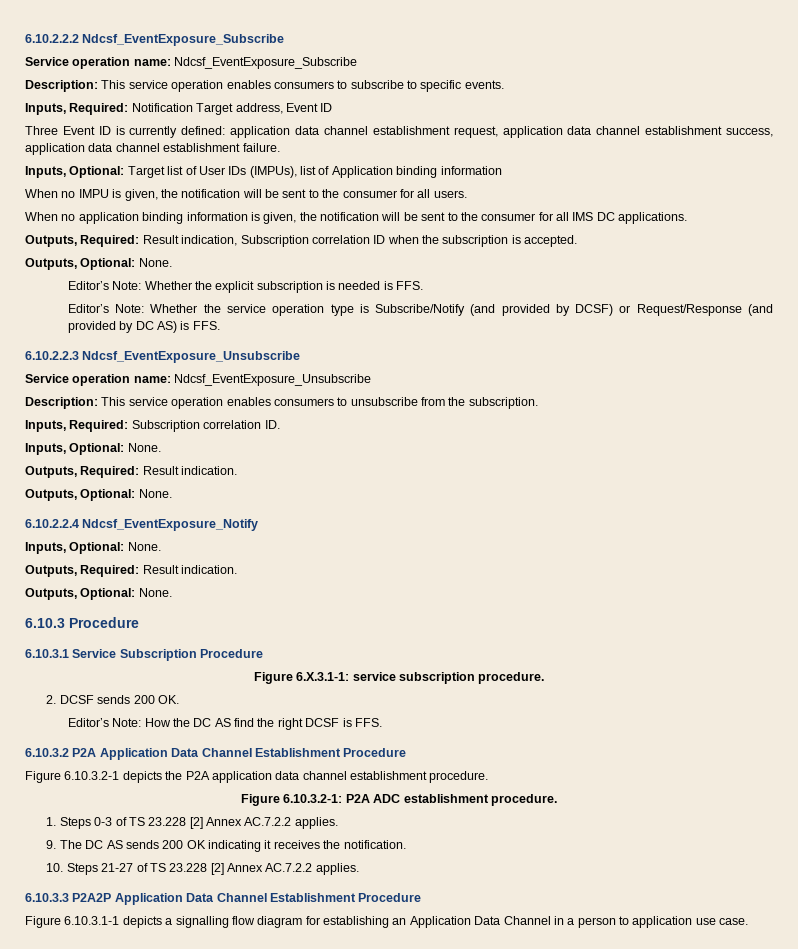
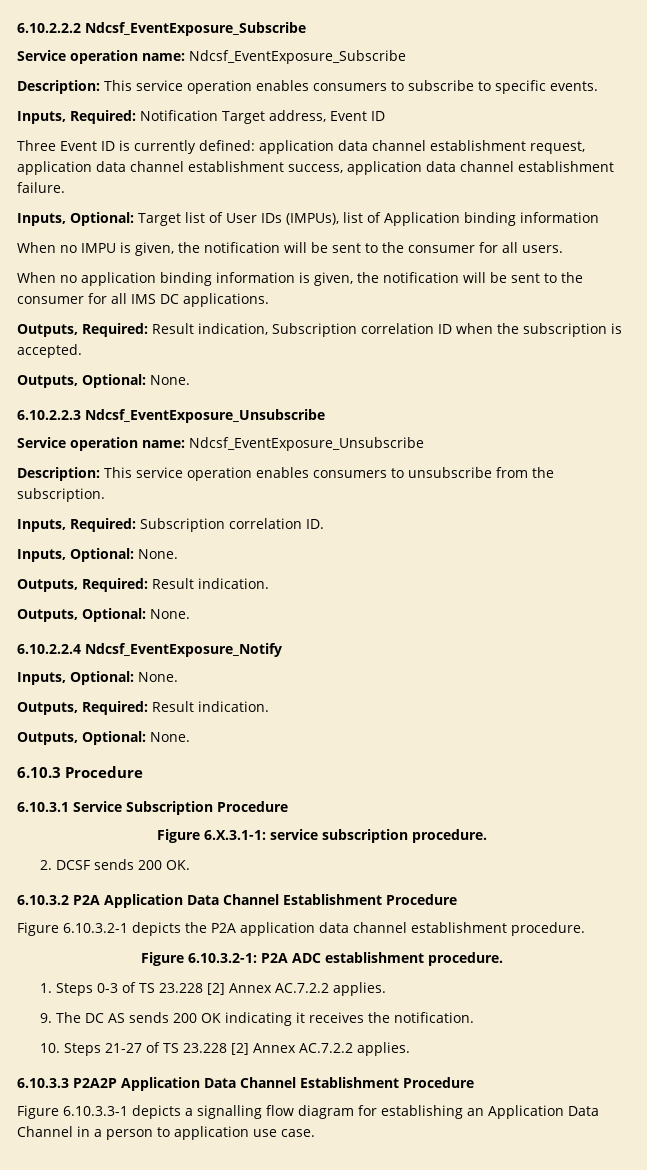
[67,281,424,293] [67,304,774,316] [67,321,220,333] // Editor’s Note: Whether the explicit subscription is needed is FFS. // Editor’s Note: Whether the service operation type is Subscribe/Notify (and provided by DCSF) or Request/Response (and provided by DC AS) is FFS. -> (190, 380) none
[67,718,382,730] // Editor’s Note: How the DC AS find the right DCSF is FFS. -> (191, 865) none
[64,916,120,925] 6.10.3.1-1 -> [63,1106,128,1116] 6.10.3.3-1

